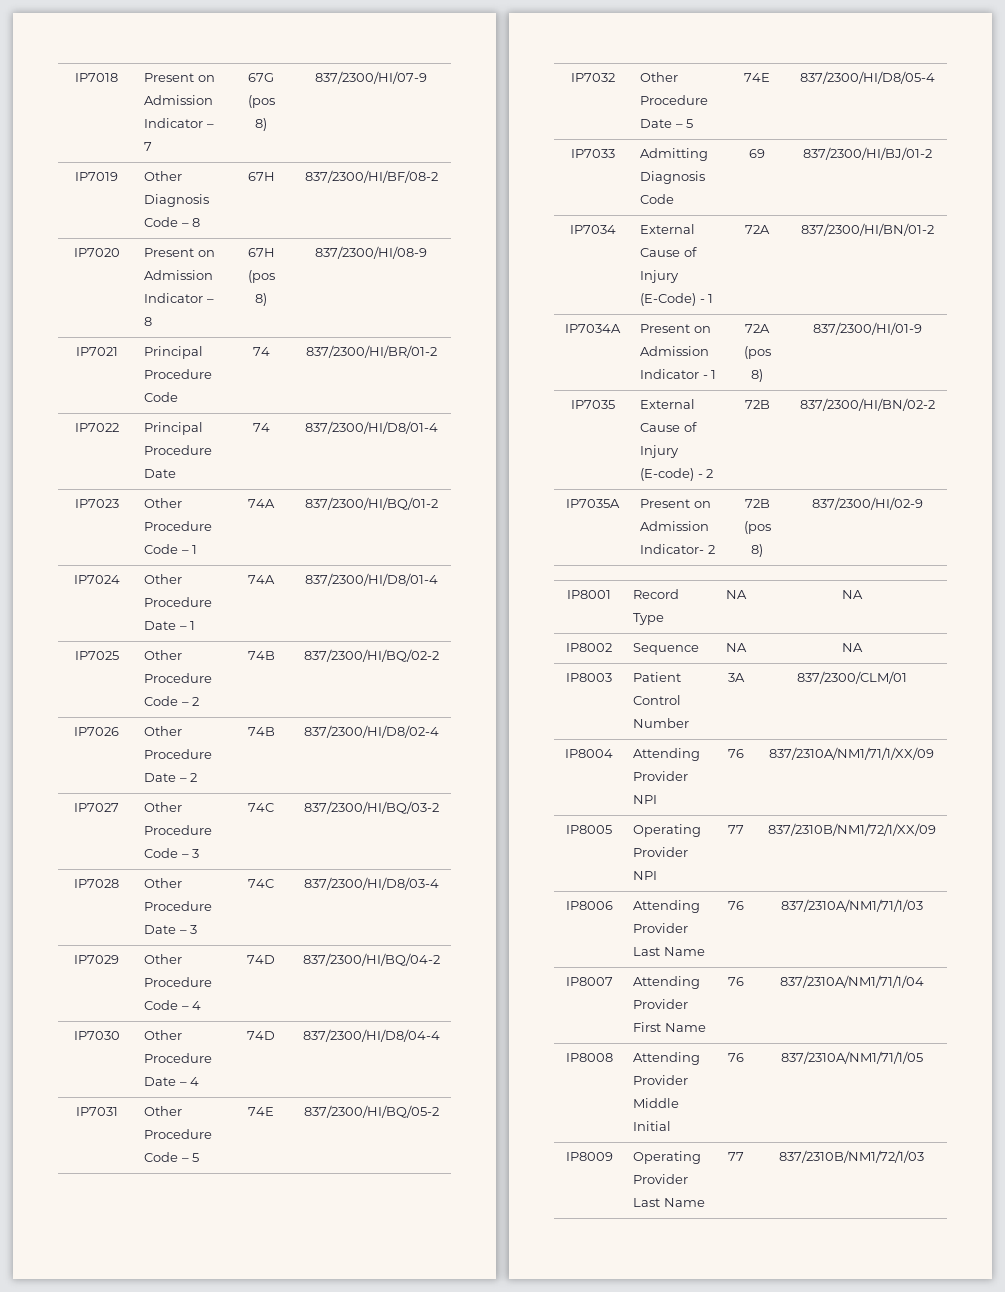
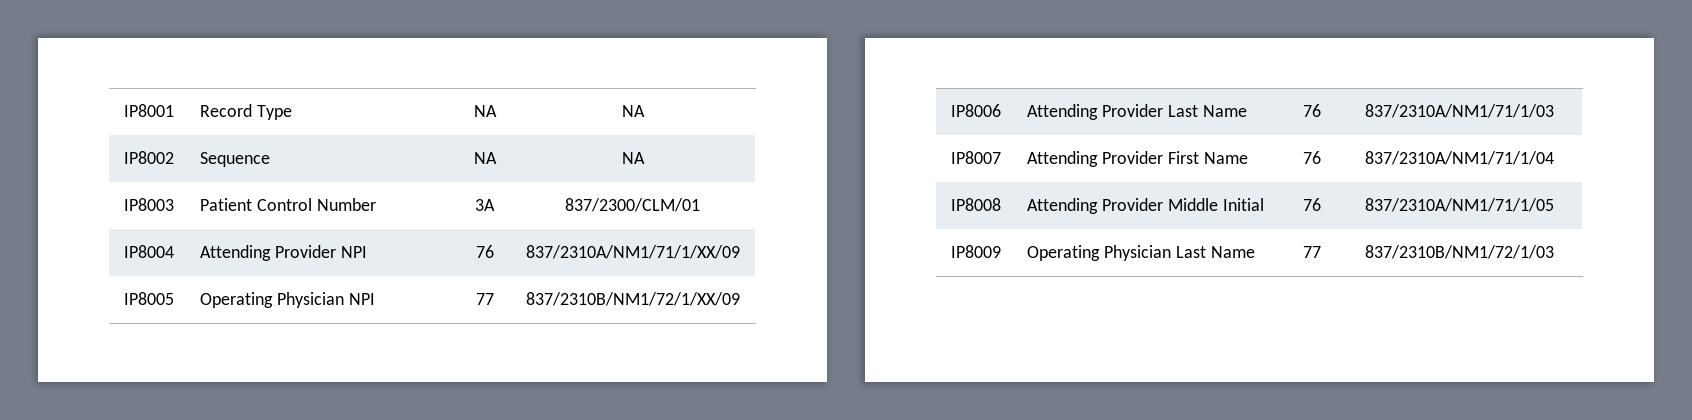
[75,73,118,82] [144,73,215,82] [144,95,214,105] [144,118,214,128] [144,142,153,151] [248,73,274,82] [247,95,275,108] [255,118,267,131] [315,71,427,84] [75,172,118,181] [144,171,183,181] [144,194,210,207] [144,217,201,227] [247,172,275,181] [304,170,438,183] [73,248,120,257] [144,248,215,257] [144,270,214,280] [144,293,214,303] [144,317,153,326] [247,248,275,257] [247,270,275,283] [255,293,267,306] [315,246,427,259] [75,347,118,356] [144,346,204,359] [144,369,213,379] [144,392,179,402] [252,347,270,356] [305,345,437,358] [74,423,119,432] [144,422,204,435] [144,445,213,455] [144,469,177,478] [252,423,270,432] [304,421,438,434] [74,499,119,508] [144,498,183,508] [144,521,213,531] [144,544,198,554] [248,499,275,508] [304,497,438,510] [73,575,120,584] [144,574,183,584] [144,597,213,607] [144,621,196,630] [248,575,275,584] [304,573,438,586] [74,651,119,660] [144,650,183,660] [144,673,213,683] [144,696,200,706] [247,651,275,660] [303,649,439,662] [74,727,119,736] [144,726,183,736] [144,749,213,759] [144,773,198,782] [247,727,275,736] [303,725,439,738] [74,803,119,812] [144,802,183,812] [144,825,213,835] [144,848,200,858] [248,803,274,812] [303,801,439,814] [74,879,119,888] [144,878,183,888] [144,901,213,911] [144,925,198,934] [248,879,274,888] [303,877,439,890] [74,955,119,964] [144,954,183,964] [144,977,213,987] [144,1000,202,1010] [247,955,275,964] [302,953,440,966] [73,1031,120,1040] [144,1030,183,1040] [144,1053,213,1063] [144,1077,200,1086] [247,1031,275,1040] [302,1029,440,1042] [75,1107,118,1116] [144,1106,183,1116] [144,1129,213,1139] [144,1152,200,1162] [248,1107,274,1116] [303,1105,439,1118] [570,73,615,82] [640,72,679,82] [640,95,709,105] [640,119,694,128] [744,73,770,82] [799,71,935,84] [570,149,615,158] [640,148,709,161] [640,171,706,184] [640,194,675,204] [749,149,765,158] [802,147,932,160] [569,225,616,234] [640,224,696,234] [640,247,697,257] [640,270,680,283] [640,293,714,306] [745,225,770,234] [800,223,934,236] [565,324,621,333] [640,324,711,333] [640,346,710,356] [640,369,717,379] [745,324,770,333] [743,346,771,359] [751,369,763,382] [812,322,922,335] [570,400,615,409] [640,399,696,409] [640,422,697,432] [640,445,680,458] [640,468,714,481] [744,400,770,409] [799,398,935,411] [566,499,620,508] [640,499,711,508] [640,521,710,531] [640,544,715,554] [744,499,770,508] [743,521,771,534] [751,544,763,557] [811,497,923,510] IP7018 | Present on Admission Indicator – 7 | 67G (pos 8) | 837/2300/HI/07-9 // IP7019 | Other Diagnosis Code – 8 | 67H | 837/2300/HI/BF/08-2 // IP7020 | Present on Admission Indicator – 8 | 67H (pos 8) | 837/2300/HI/08-9 // IP7021 | Principal Procedure Code | 74 | 837/2300/HI/BR/01-2 // IP7022 | Principal Procedure Date | 74 | 837/2300/HI/D8/01-4 // IP7023 | Other Procedure Code – 1 | 74A | 837/2300/HI/BQ/01-2 // IP7024 | Other Procedure Date – 1 | 74A | 837/2300/HI/D8/01-4 // IP7025 | Other Procedure Code – 2 | 74B | 837/2300/HI/BQ/02-2 // IP7026 | Other Procedure Date – 2 | 74B | 837/2300/HI/D8/02-4 // IP7027 | Other Procedure Code – 3 | 74C | 837/2300/HI/BQ/03-2 // IP7028 | Other Procedure Date – 3 | 74C | 837/2300/HI/D8/03-4 // IP7029 | Other Procedure Code – 4 | 74D | 837/2300/HI/BQ/04-2 // IP7030 | Other Procedure Date – 4 | 74D | 837/2300/HI/D8/04-4 // IP7031 | Other Procedure Code – 5 | 74E | 837/2300/HI/BQ/05-2 // IP7032 | Other Procedure Date – 5 | 74E | 837/2300/HI/D8/05-4 // IP7033 | Admitting Diagnosis Code | 69 | 837/2300/HI/BJ/01-2 // IP7034 | External Cause of Injury (E-Code) - 1 | 72A | 837/2300/HI/BN/01-2 // IP7034A | Present on Admission Indicator - 1 | 72A (pos 8) | 837/2300/HI/01-9 // IP7035 | External Cause of Injury (E-code) - 2 | 72B | 837/2300/HI/BN/02-2 // IP7035A | Present on Admission Indicator- 2 | 72B (pos 8) | 837/2300/HI/02-9 // -> (123, 110) none
[633,847,689,857] Provider -> [276,292,344,308] Physician
[633,1174,689,1184] Provider -> [1103,245,1171,261] Physician

